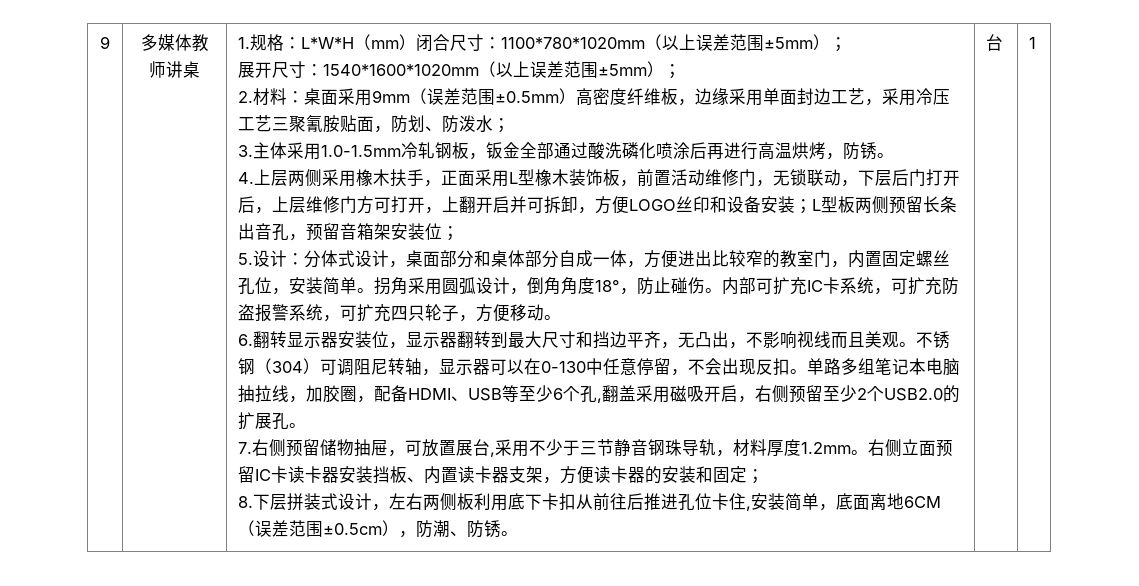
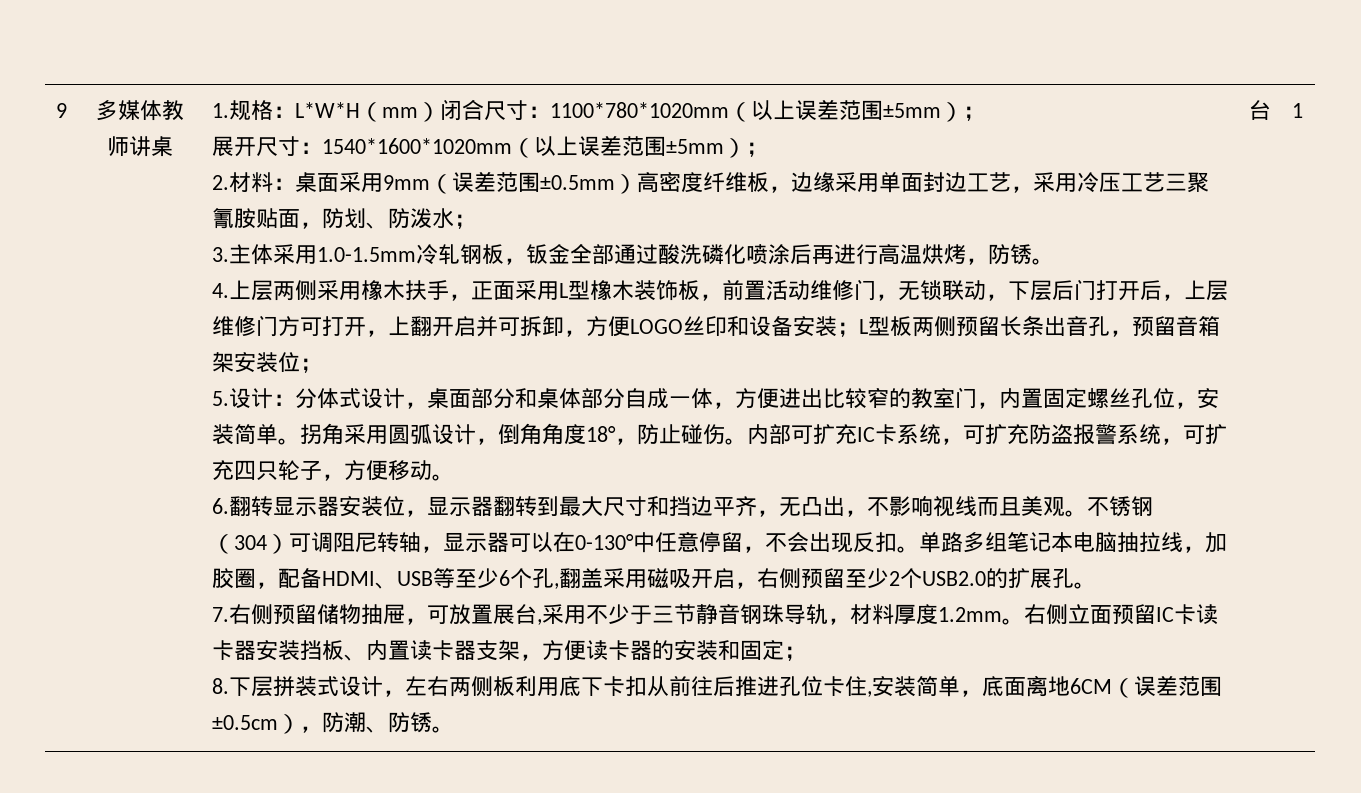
[541,361,587,373] 0-130 -> [575,534,635,550] 0-130°

